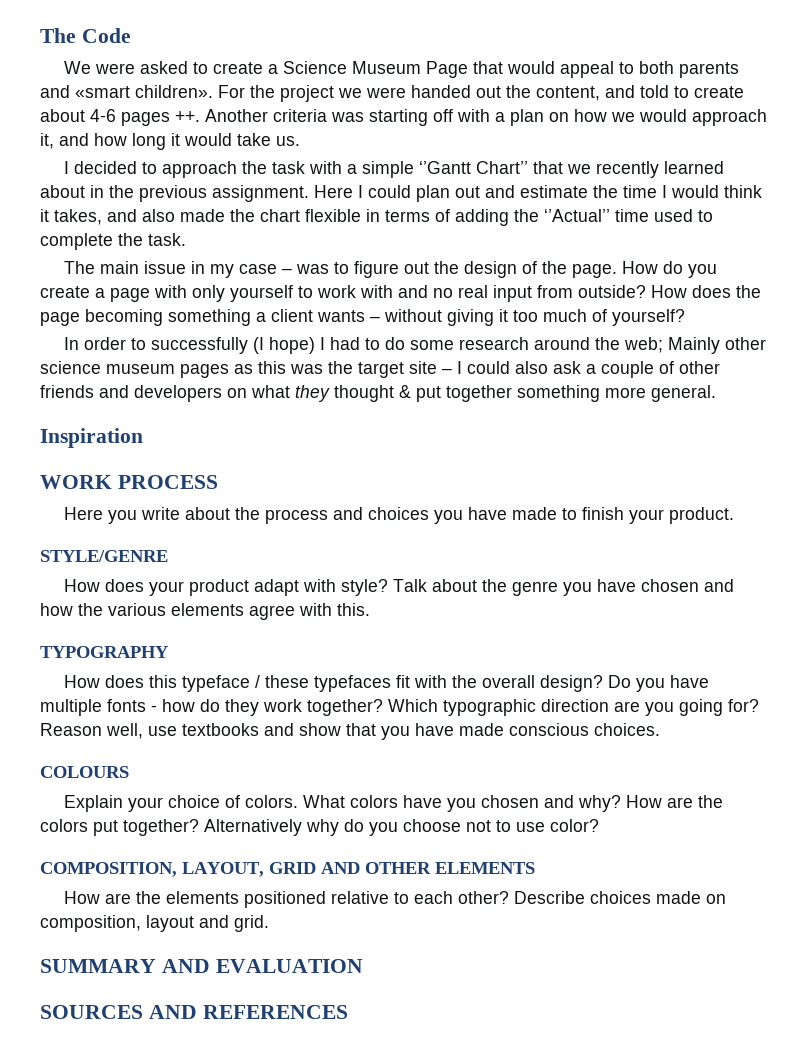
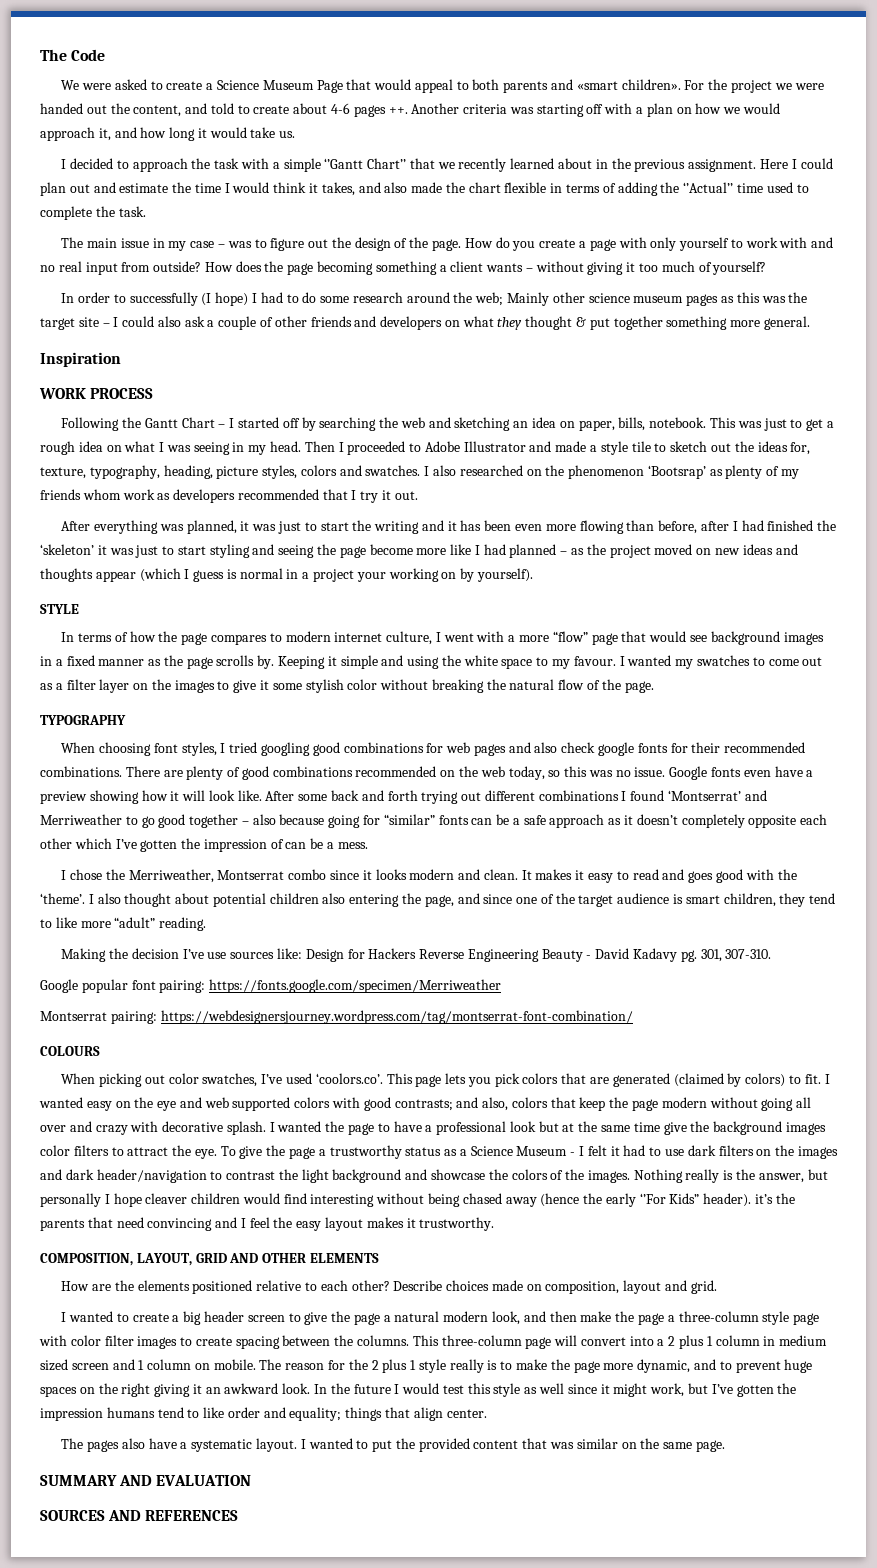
[63,507,734,524] [40,550,168,562] [63,579,734,596] [40,603,370,620] [40,646,169,658] [63,675,709,692] [40,699,759,716] [40,723,660,740] [40,766,129,778] [63,795,723,812] [40,819,599,836] Here you write about the process and choices you have made to finish your product. // STYLE/GENRE // How does your product adapt with style? Talk about the genre you have chosen and how the various elements agree with this. // TYPOGRAPHY // How does this typeface / these typefaces fit with the overall design? Do you have multiple fonts - how do they work together? Which typographic direction are you going for? Reason well, use textbooks and show that you have made conscious choices. // COLOURS // Explain your choice of colors. What colors have you chosen and why? How are the colors put together? Alternatively why do you choose not to use color? -> [61,417,834,431] [40,441,811,455] [40,465,800,479] [40,489,418,503] [61,520,837,534] [40,544,798,558] [40,568,533,582] [40,604,79,614] [61,631,824,645] [40,655,823,669] [40,679,654,693] [40,715,126,725] [61,742,806,756] [40,766,814,780] [40,790,767,804] [40,814,828,828] [40,838,368,852] [61,869,797,883] [40,893,836,907] [40,917,207,931] [61,948,772,962] [40,979,502,993] [40,1010,633,1024] [40,1046,100,1056] [61,1073,830,1087] [39,1097,812,1111] [40,1121,826,1135] [40,1145,838,1159] [40,1169,828,1183] [40,1193,795,1207] [40,1217,495,1231] Following the Gantt Chart – I started off by searching the web and sketching an idea on paper, bills, notebook. This was just to get a rough idea on what I was seeing in my head. Then I proceeded to Adobe Illustrator and made a style tile to sketch out the ideas for, texture, typography, heading, picture styles, colors and swatches. I also researched on the phenomenon ‘Bootsrap’ as plenty of my friends whom work as developers recommended that I try it out. // After everything was planned, it was just to start the writing and it has been even more flowing than before, after I had finished the ‘skeleton’ it was just to start styling and seeing the page become more like I had planned – as the project moved on new ideas and thoughts appear (which I guess is normal in a project your working on by yourself). // STYLE // In terms of how the page compares to modern internet culture, I went with a more “flow” page that would see background images in a fixed manner as the page scrolls by. Keeping it simple and using the white space to my favour. I wanted my swatches to come out as a filter layer on the images to give it some stylish color without breaking the natural flow of the page. // TYPOGRAPHY // When choosing font styles, I tried googling good combinations for web pages and also check google fonts for their recommended combinations. There are plenty of good combinations recommended on the web today, so this was no issue. Google fonts even have a preview showing how it will look like. After some back and forth trying out different combinations I found ‘Montserrat’ and Merriweather to go good together – also because going for “similar” fonts can be a safe approach as it doesn’t completely opposite each other which I’ve gotten the impression of can be a mess. // I chose the Merriweather, Montserrat combo since it looks modern and clean. It makes it easy to read and goes good with the ‘theme’. I also thought about potential children also entering the page, and since one of the target audience is smart children, they tend to like more “adult” reading. // Making the decision I’ve use sources like: Design for Hackers Reverse Engineering Beauty - David Kadavy pg. 301, 307-310. // Google popular font pairing: https://fonts.google.com/specimen/Merriweather // Montserrat pairing: https://webdesignersjourney.wordpress.com/tag/montserrat-font-combination/ // COLOURS // When picking out color swatches, I’ve used ‘coolors.co’. This page lets you pick colors that are generated (claimed by colors) to fit. I wanted easy on the eye and web supported colors with good contrasts; and also, colors that keep the page modern without going all over and crazy with decorative splash. I wanted the page to have a professional look but at the same time give the background images color filters to attract the eye. To give the page a trustworthy status as a Science Museum - I felt it had to use dark filters on the images and dark header/navigation to contrast the light background and showcase the colors of the images. Nothing really is the answer, but personally I hope cleaver children would find interesting without being chased away (hence the early ‘’For Kids” header). it’s the parents that need convincing and I feel the easy layout makes it trustworthy.
(269, 923) none -> [61,1311,820,1325] [39,1335,828,1349] [40,1359,813,1373] [40,1383,797,1397] [40,1407,487,1421] [61,1438,725,1452] // I wanted to create a big header screen to give the page a natural modern look, and then make the page a three-column style page with color filter images to create spacing between the columns. This three-column page will convert into a 2 plus 1 column in medium sized screen and 1 column on mobile. The reason for the 2 plus 1 style really is to make the page more dynamic, and to prevent huge spaces on the right giving it an awkward look. In the future I would test this style as well since it might work, but I’ve gotten the impression humans tend to like order and equality; things that align center. // The pages also have a systematic layout. I wanted to put the provided content that was similar on the same page.

